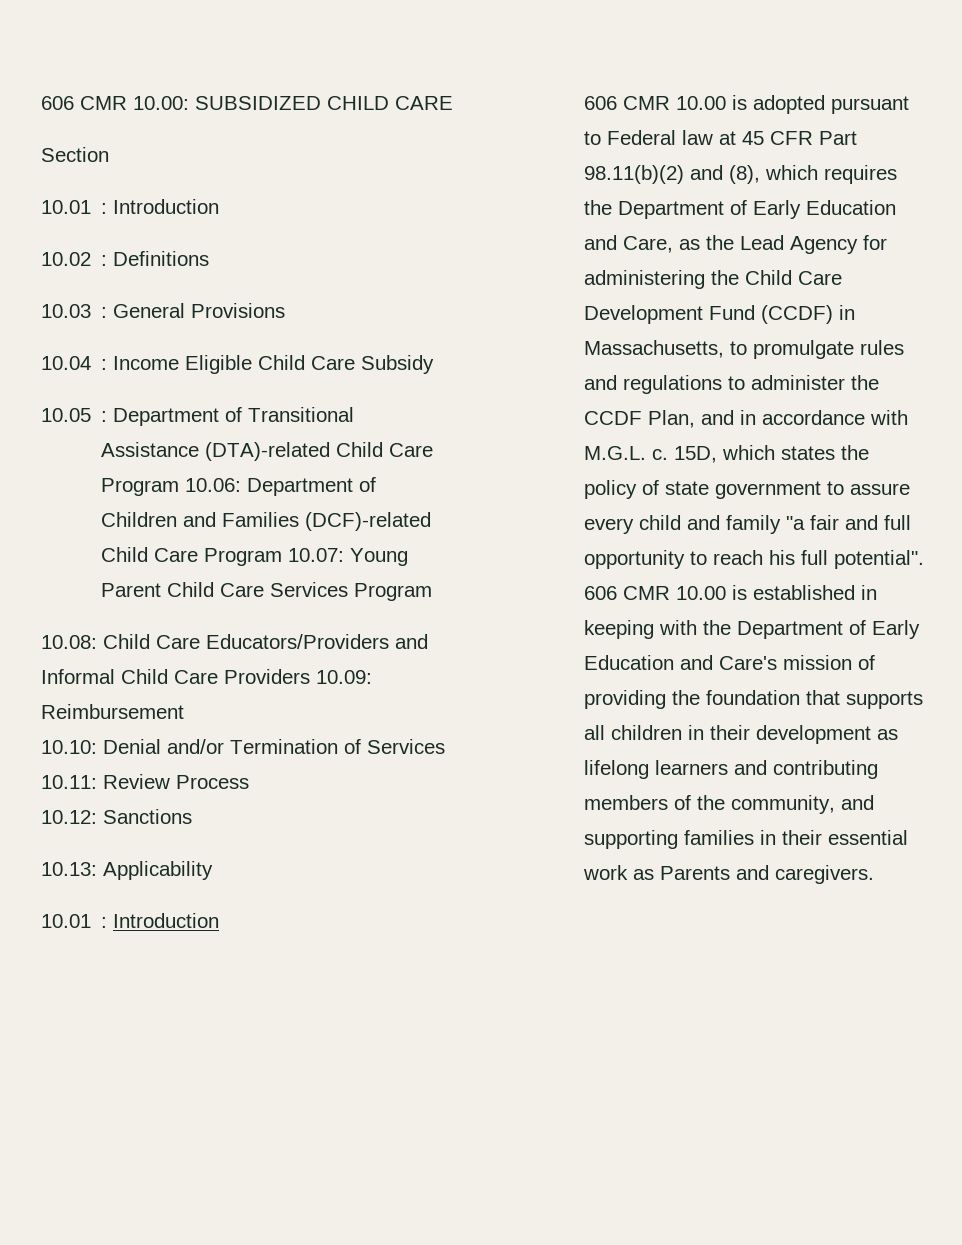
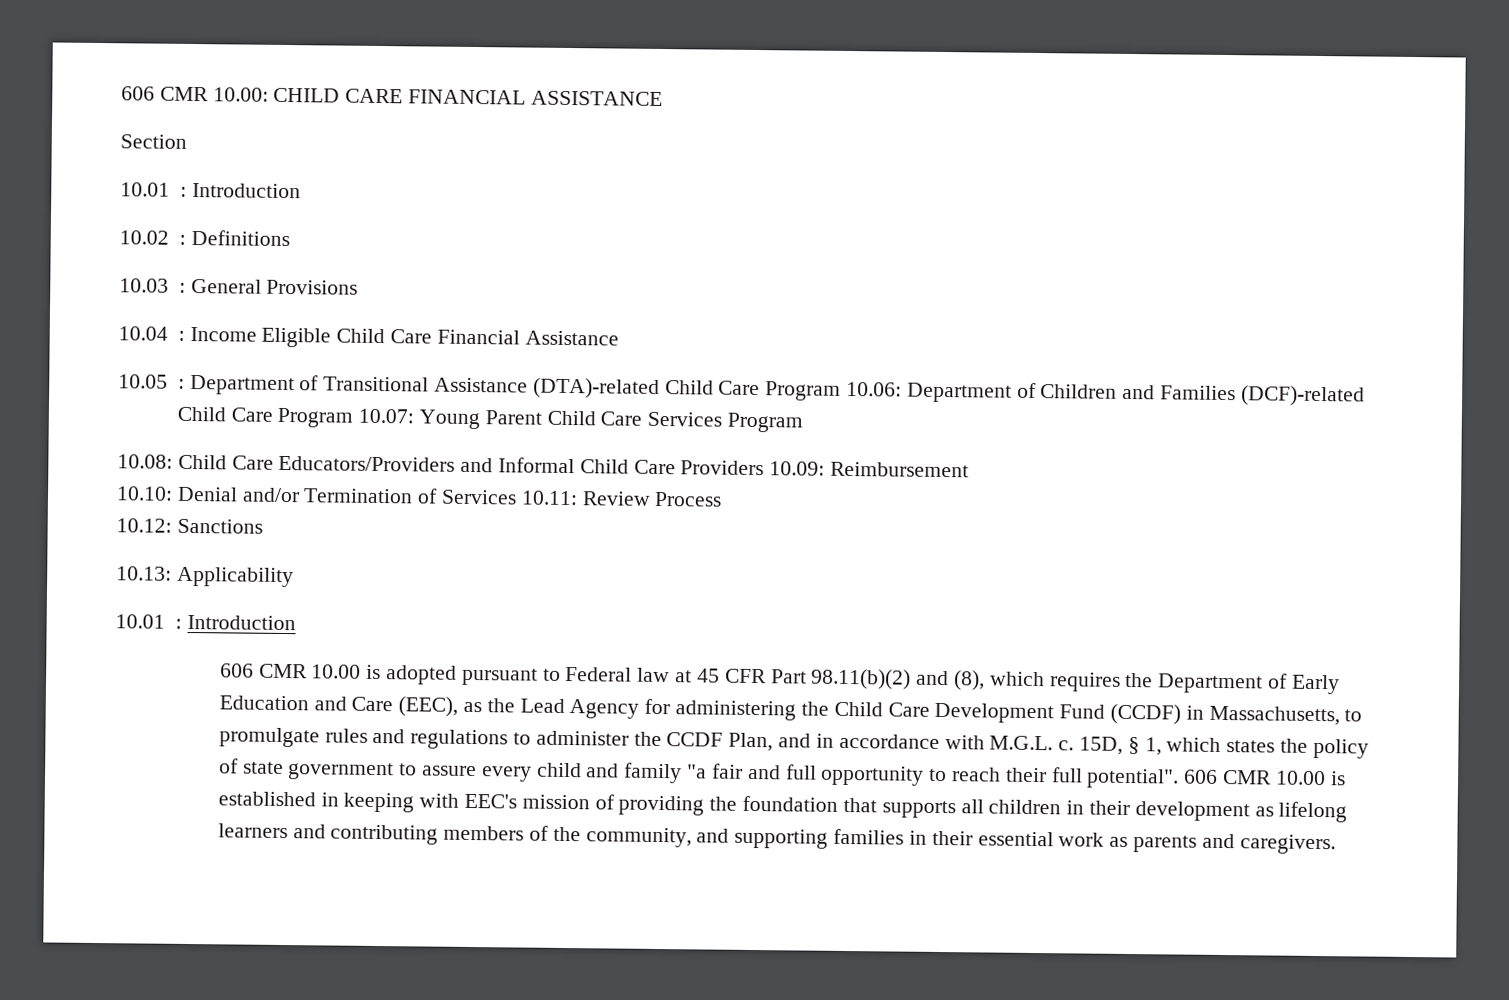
[195,96,321,110] SUBSIDIZED -> (269, 94) none
(453, 103) none -> [408,89,663,106] FINANCIAL ASSISTANCE
[361,355,435,374] Subsidy -> [436,329,619,346] Financial Assistance
[622,236,673,253] Care, -> [351,696,459,717] Care (EEC),
(717, 454) none -> [1127,736,1162,756] § 1,
[768,550,795,565] his -> [1005,767,1047,783] their
[702,620,920,639] [583,655,777,670] the Department of Early Education and Care's -> [464,793,518,809] EEC's
[659,866,730,880] Parents -> [1132,835,1197,853] parents

